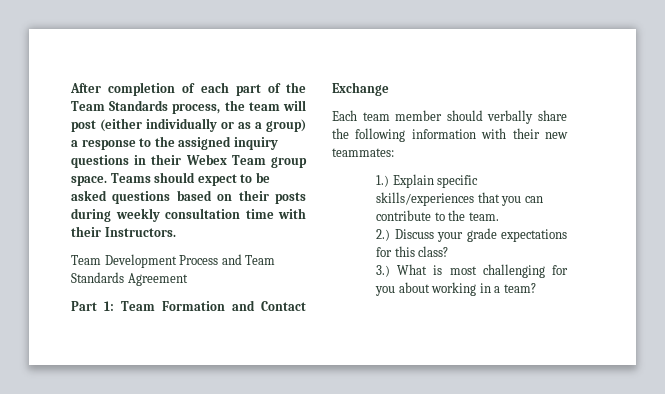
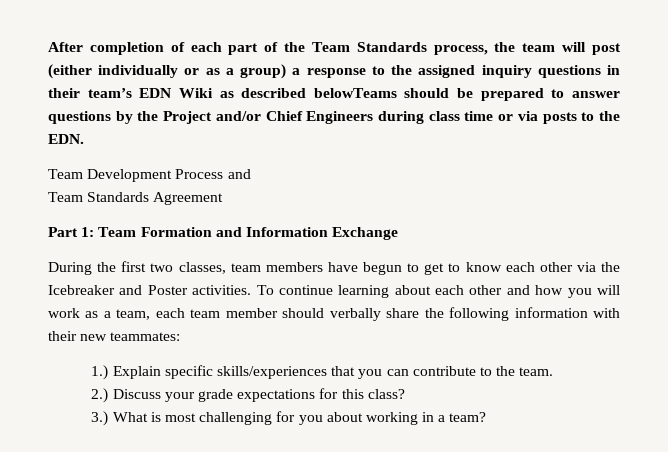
[185,154,308,168] [71,172,270,186] [71,190,306,204] [71,208,306,222] [71,226,176,237] Webex Team group space. Teams should expect to be asked questions based on their posts during weekly consultation time with their Instructors. -> [87,88,620,101] [48,111,620,124] [48,134,84,144] team’s EDN Wiki as described belowTeams should be prepared to answer questions by the Project and/or Chief Engineers during class time or via posts to the EDN.
(242, 259) none -> (251, 174) //
[261,301,306,311] Contact -> [245,227,328,237] Information
[332,110,357,121] Each -> [48,261,620,275] [48,285,620,298] [48,308,185,320] During the first two classes, team members have begun to get to know each other via the Icebreaker and Poster activities. To continue learning about each other and how you will work as a team, each

